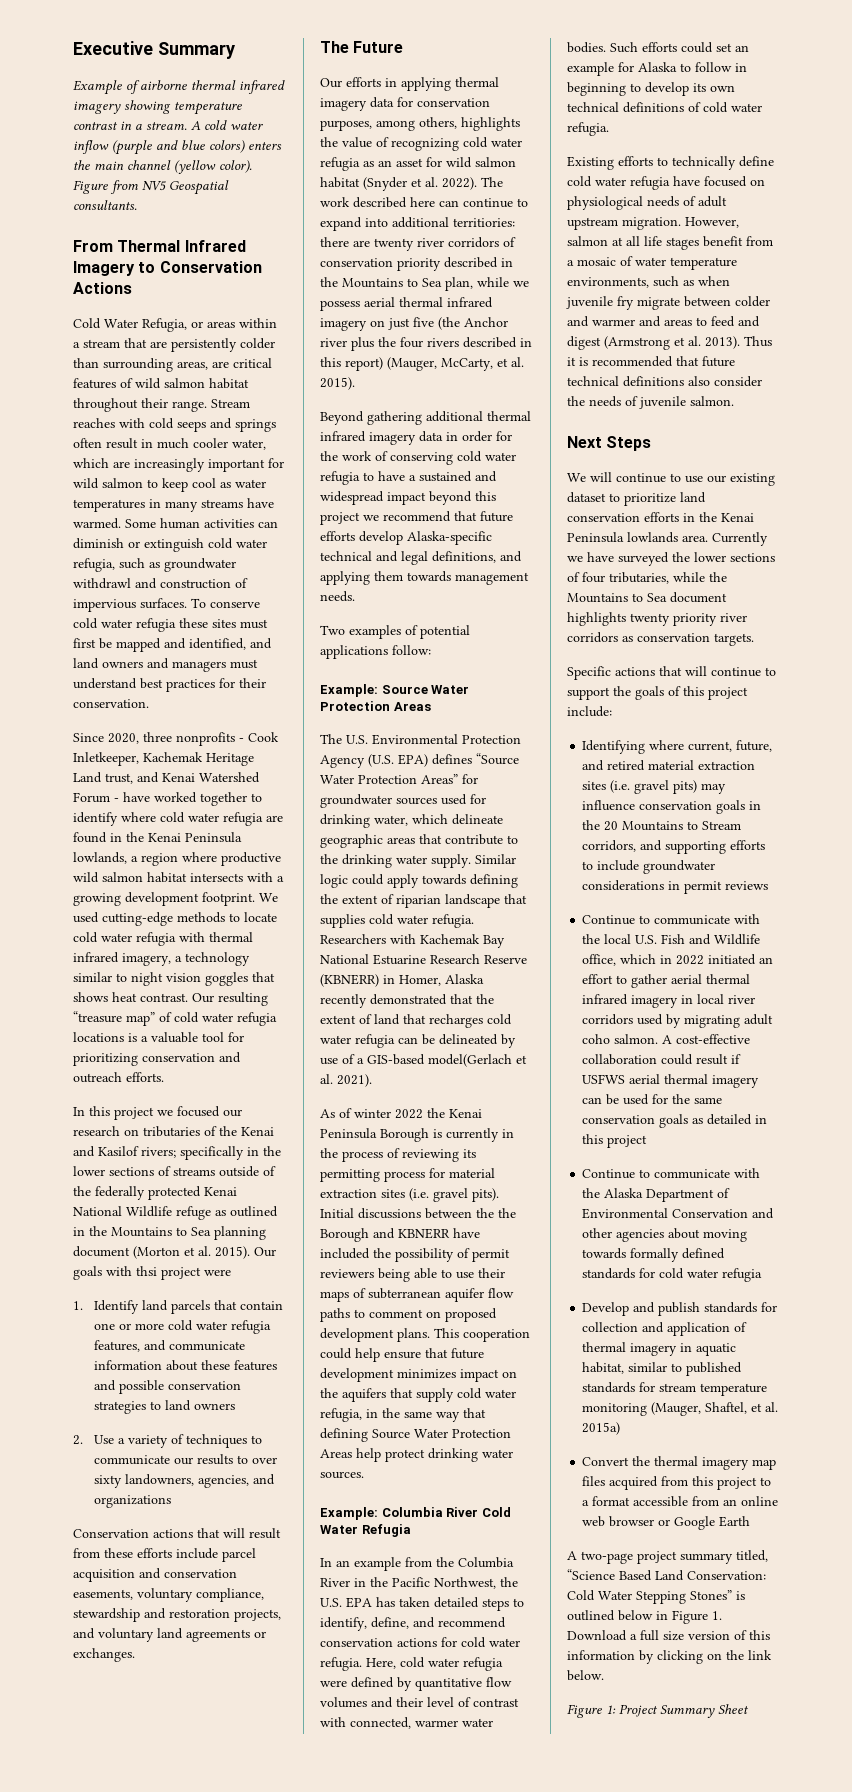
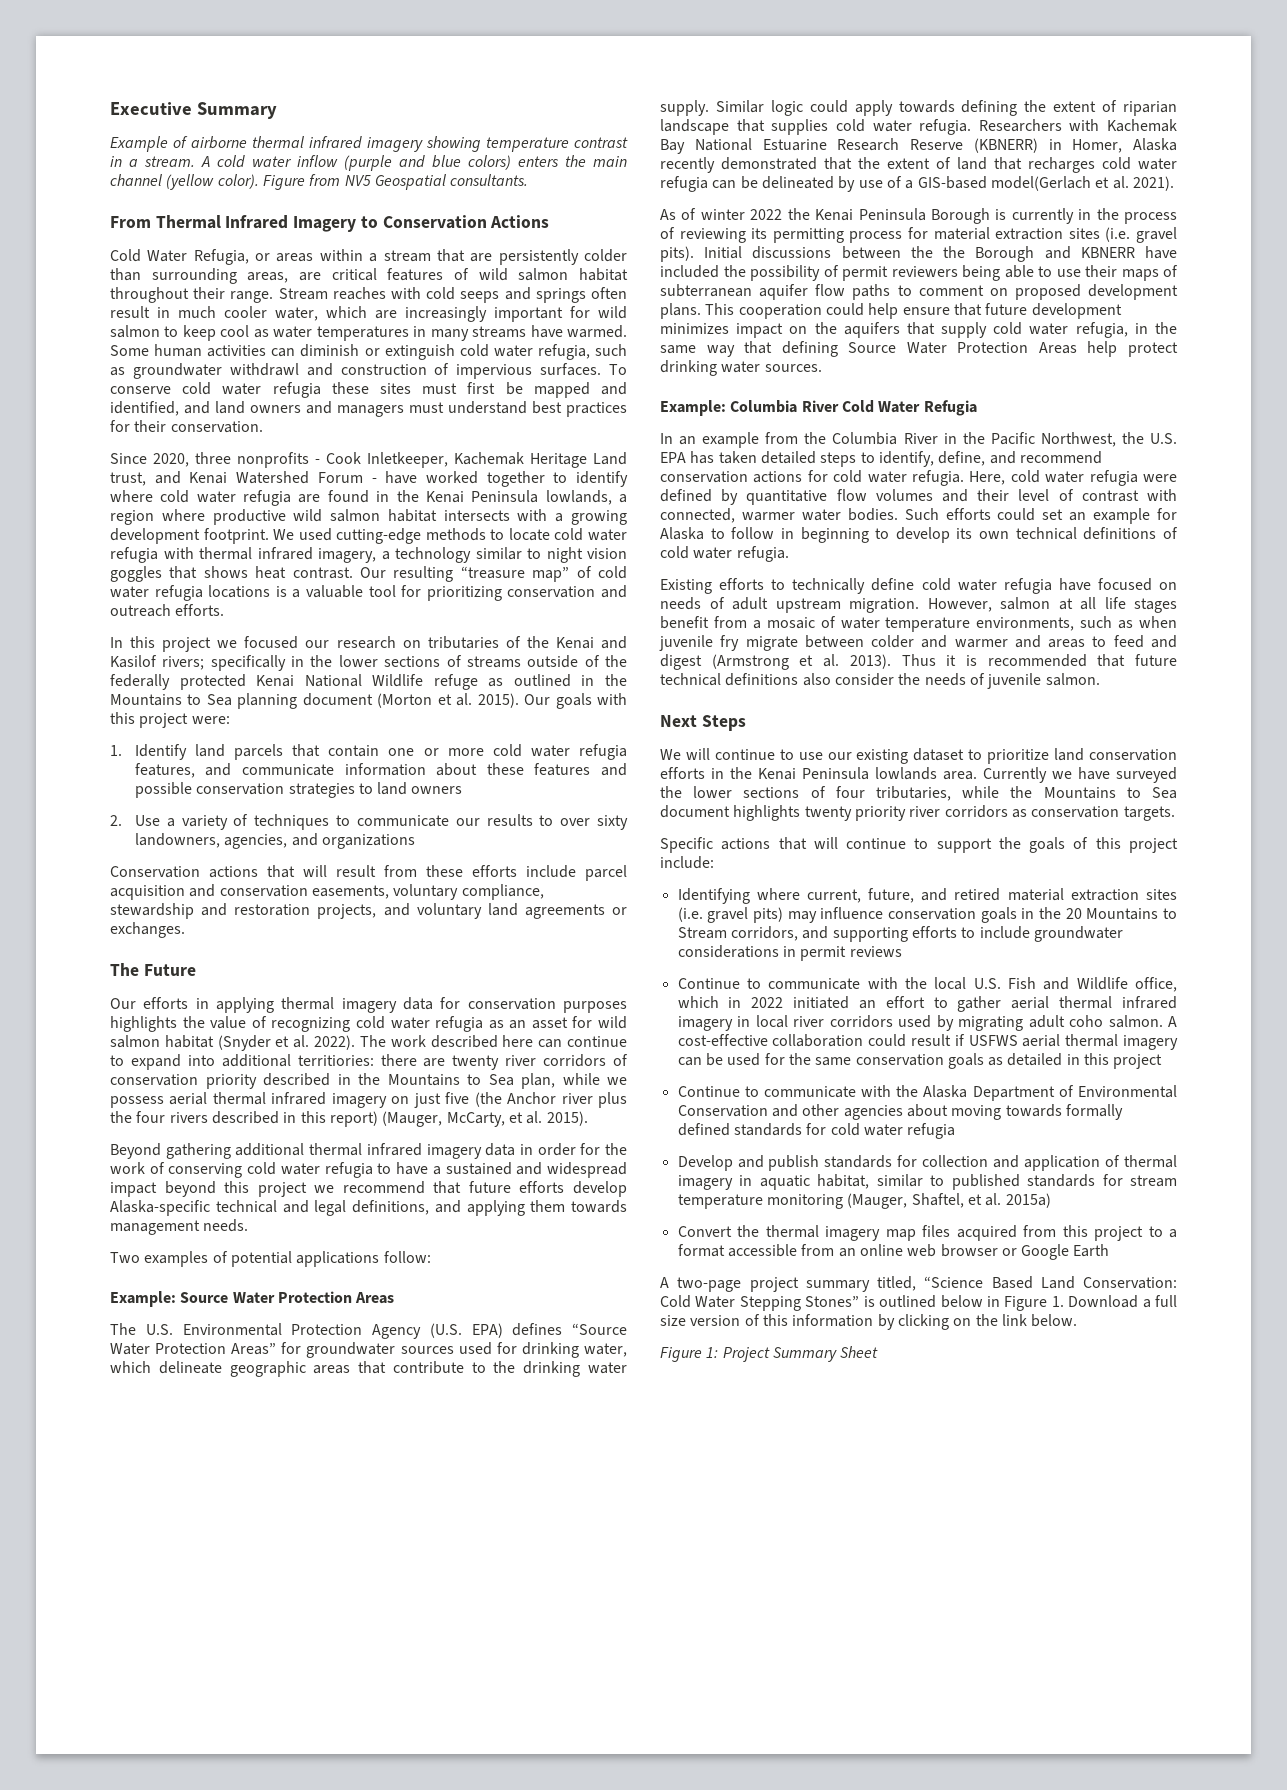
[136,1266,231,1280] thsi project were -> [110,712,230,728] this project were:
[320,117,457,131] purposes, among others, -> [563,1001,627,1013] purposes
[567,196,643,210] physiological -> (1177, 586) none

